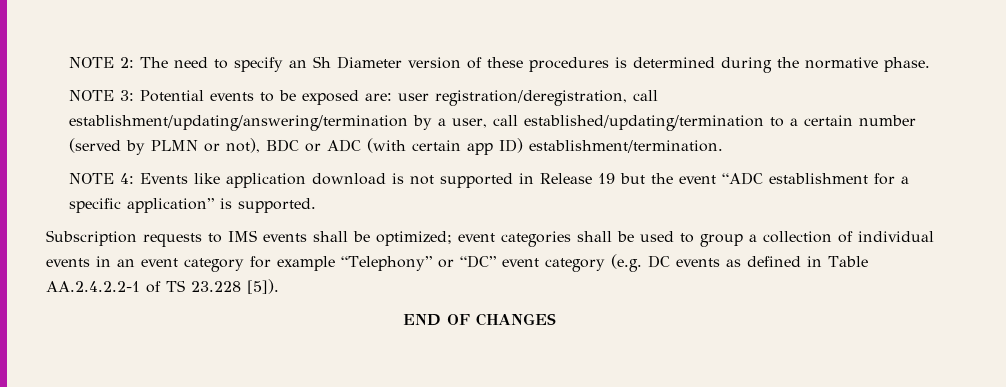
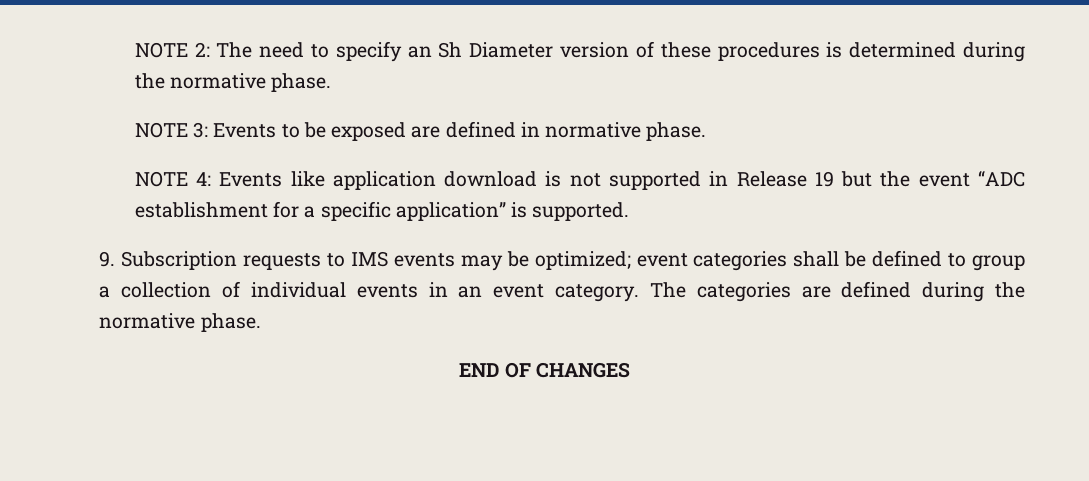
[139,90,254,102] Potential events -> [213,123,277,138] Events
[364,90,658,106] [68,115,916,131] [68,138,723,155] are: user registration/deregistration, call establishment/updating/answering/termination by a user, call established/updating/termination to a certain number (served by PLMN or not), BDC or ADC (with certain app ID) establishment/termination. -> [411,121,707,141] are defined in normative phase.
(316, 205) none -> [99,251,116,267] 9.
[312,231,348,242] shall -> [460,255,503,271] may
[639,231,674,242] used -> [872,250,943,267] defined
[183,254,868,272] [45,279,279,294] category for example “Telephony” or “DC” event category (e.g. DC events as defined in Table AA.2.4.2.2-1 of TS 23.228 [5]). -> [555,281,1026,302] [99,313,261,332] category. The categories are defined during the normative phase.

